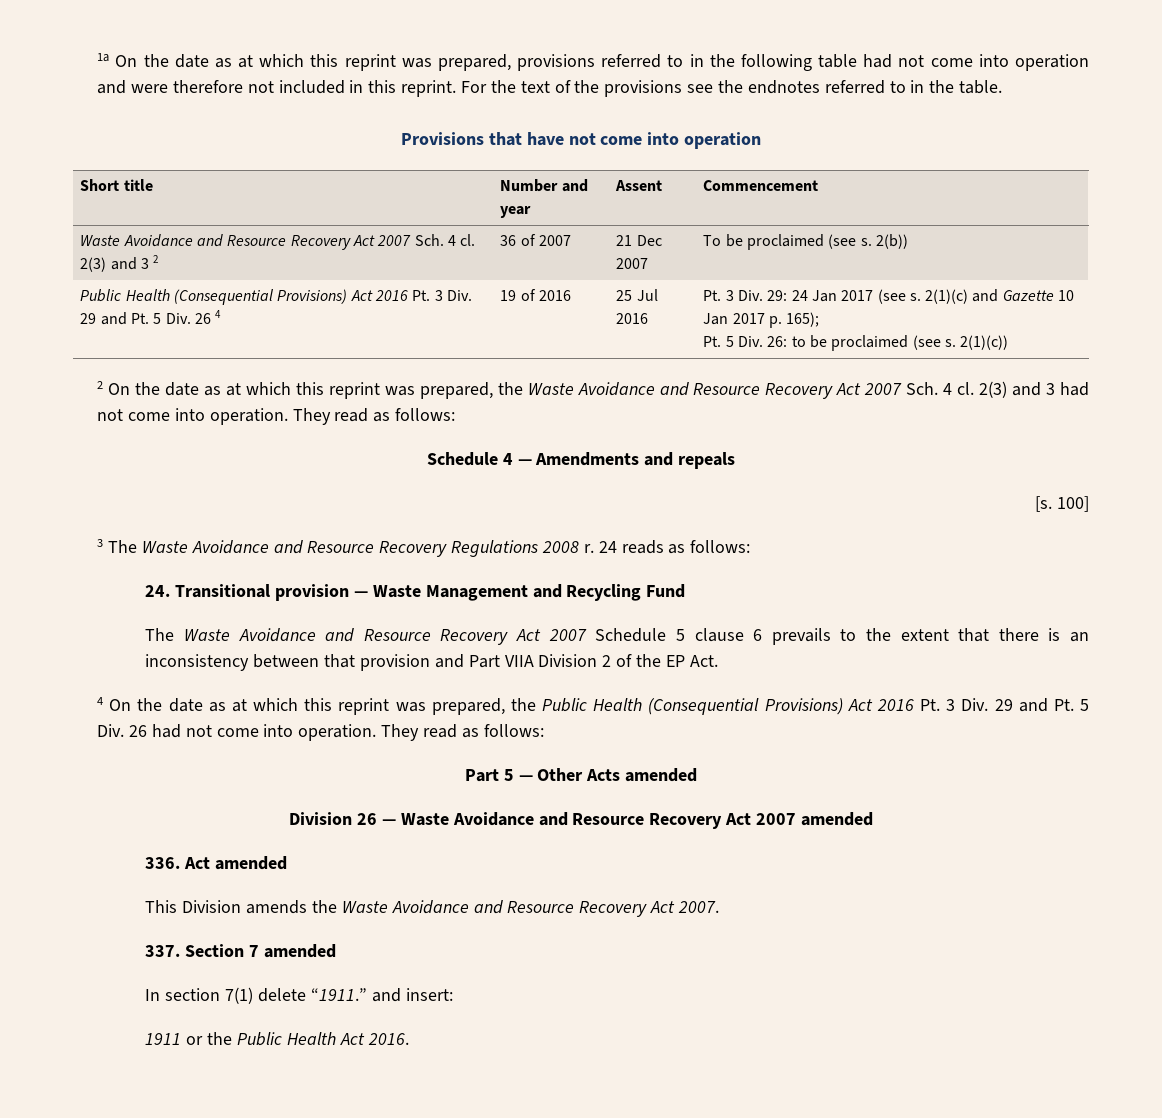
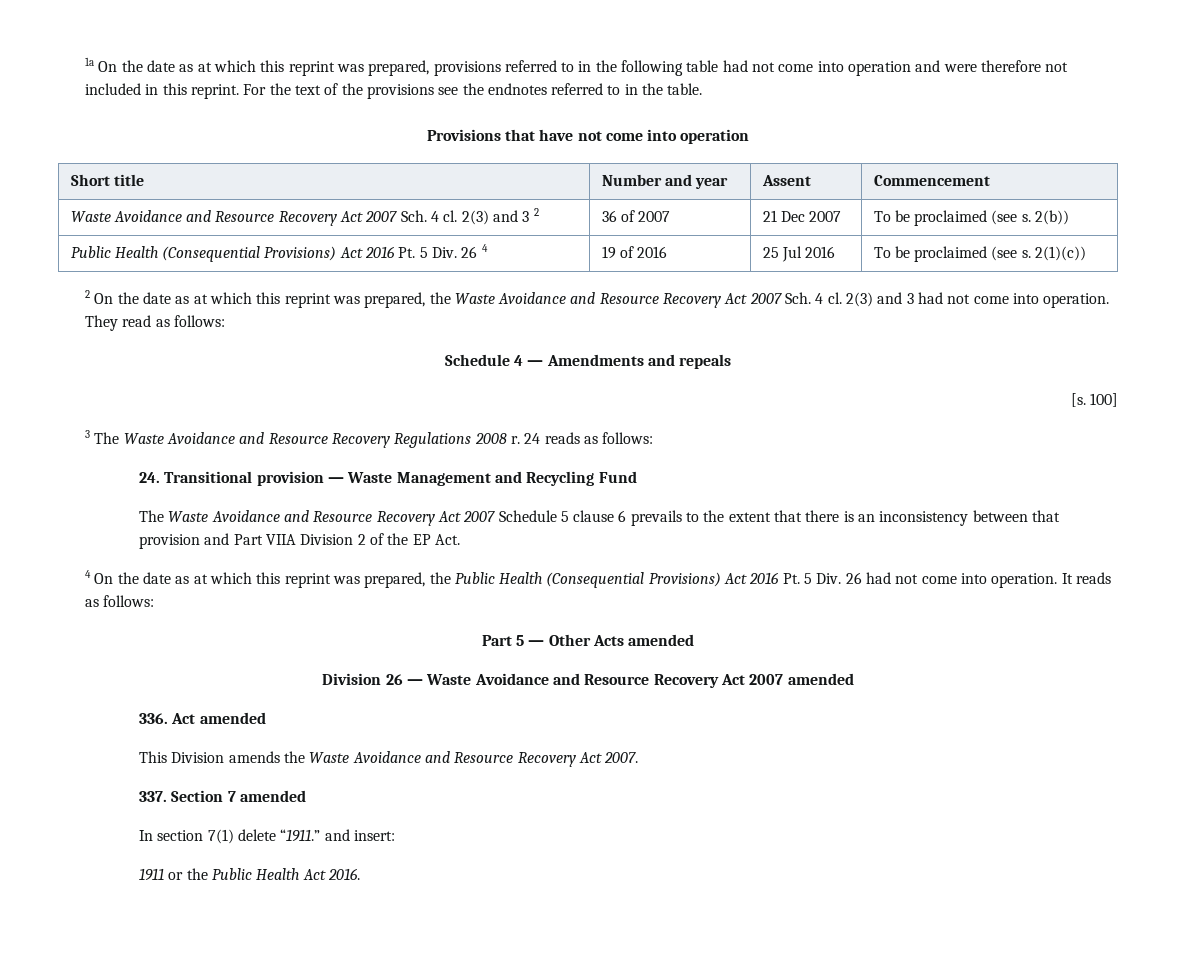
[434,290,472,301] [80,312,149,325] 3 Div. 29 and Pt. -> (416, 252) none
[703,289,1075,304] [703,312,820,328] [703,336,806,347] Pt. 3 Div. 29: 24 Jan 2017 (see s. 2(1)(c) and Gazette 10 Jan 2017 p. 165); // Pt. 5 Div. 26: to -> [873,247,891,258] To
[946,698,1074,712] 3 Div. 29 and Pt. -> (800, 578) none
[381,724,458,741] They read -> [1061,572,1111,584] It reads

